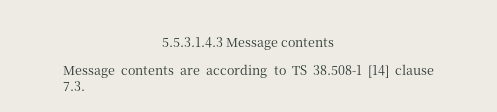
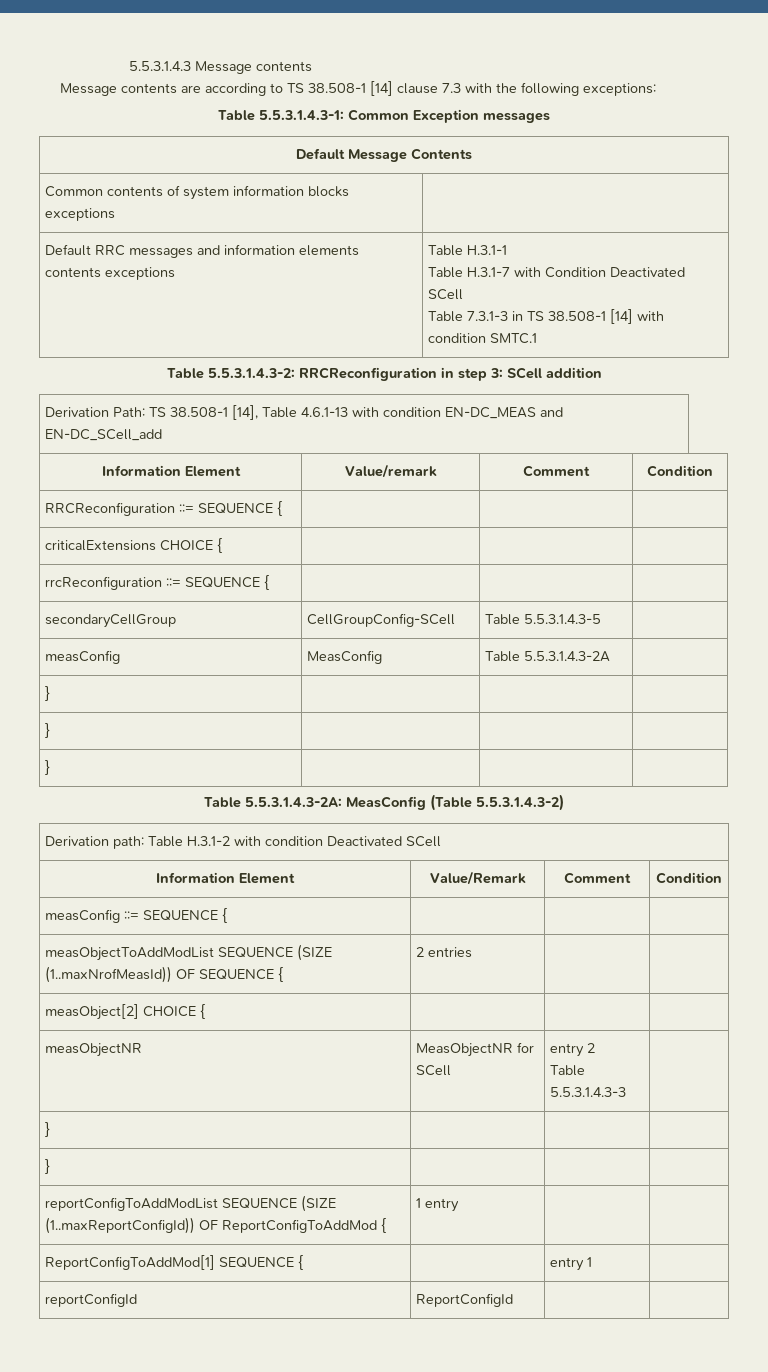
[63,81,85,91] 7.3. -> [441,82,656,96] [218,109,550,123] [296,148,472,162] [44,185,349,200] [44,208,115,221] [44,244,359,258] [44,267,175,280] [427,245,507,256] [427,267,685,278] [427,289,463,300] [427,309,664,324] [427,333,537,344] [166,367,602,381] [44,405,563,420] [44,429,162,441] [101,465,241,477] [344,464,437,478] [523,465,590,477] [647,465,713,477] [44,501,283,516] [44,538,223,553] [44,575,270,590] [44,614,176,628] [306,613,455,627] [484,614,601,625] [44,650,120,664] [306,650,382,664] [484,651,610,662] [44,686,50,701] [44,723,50,738] [44,760,50,775] [204,794,564,811] [44,836,441,849] [156,872,295,884] [429,871,526,885] [564,872,631,884] [656,872,722,884] [44,908,228,923] [44,944,332,961] [44,966,284,983] [415,947,472,958] [44,1004,206,1020] [44,1043,142,1057] [415,1042,534,1057] [415,1065,451,1076] [549,1043,595,1057] [549,1065,585,1076] [549,1087,626,1097] [44,1122,50,1137] [44,1159,50,1174] [44,1195,336,1212] [44,1217,387,1234] [415,1198,459,1212] [44,1255,304,1270] [549,1257,592,1271] [44,1293,137,1307] [415,1293,513,1307] 7.3 with the following exceptions: // Table 5.5.3.1.4.3-1: Common Exception messages // Default Message Contents // Common contents of system information blocks exceptions | // Default RRC messages and information elements contents exceptions | Table H.3.1-1 // Table H.3.1-7 with Condition Deactivated SCell // Table 7.3.1-3 in TS 38.508-1 [14] with condition SMTC.1 // Table 5.5.3.1.4.3-2: RRCReconfiguration in step 3: SCell addition // Derivation Path: TS 38.508-1 [14], Table 4.6.1-13 with condition EN-DC_MEAS and EN-DC_SCell_add // Information Element | Value/remark | Comment | Condition // RRCReconfiguration ::= SEQUENCE { | | | // criticalExtensions CHOICE { | | | // rrcReconfiguration ::= SEQUENCE { | | | // secondaryCellGroup | CellGroupConfig-SCell | Table 5.5.3.1.4.3-5 | // measConfig | MeasConfig | Table 5.5.3.1.4.3-2A | // } | | | // } | | | // } | | | // Table 5.5.3.1.4.3-2A: MeasConfig (Table 5.5.3.1.4.3-2) // Derivation path: Table H.3.1-2 with condition Deactivated SCell // Information Element | Value/Remark | Comment | Condition // measConfig ::= SEQUENCE { | | | // measObjectToAddModList SEQUENCE (SIZE (1..maxNrofMeasId)) OF SEQUENCE { | 2 entries | | // measObject[2] CHOICE { | | | // measObjectNR | MeasObjectNR for SCell | entry 2 // Table 5.5.3.1.4.3-3 | // } | | | // } | | | // reportConfigToAddModList SEQUENCE (SIZE (1..maxReportConfigId)) OF ReportConfigToAddMod { | 1 entry | | // ReportConfigToAddMod[1] SEQUENCE { | | entry 1 | // reportConfigId | ReportConfigId | |

